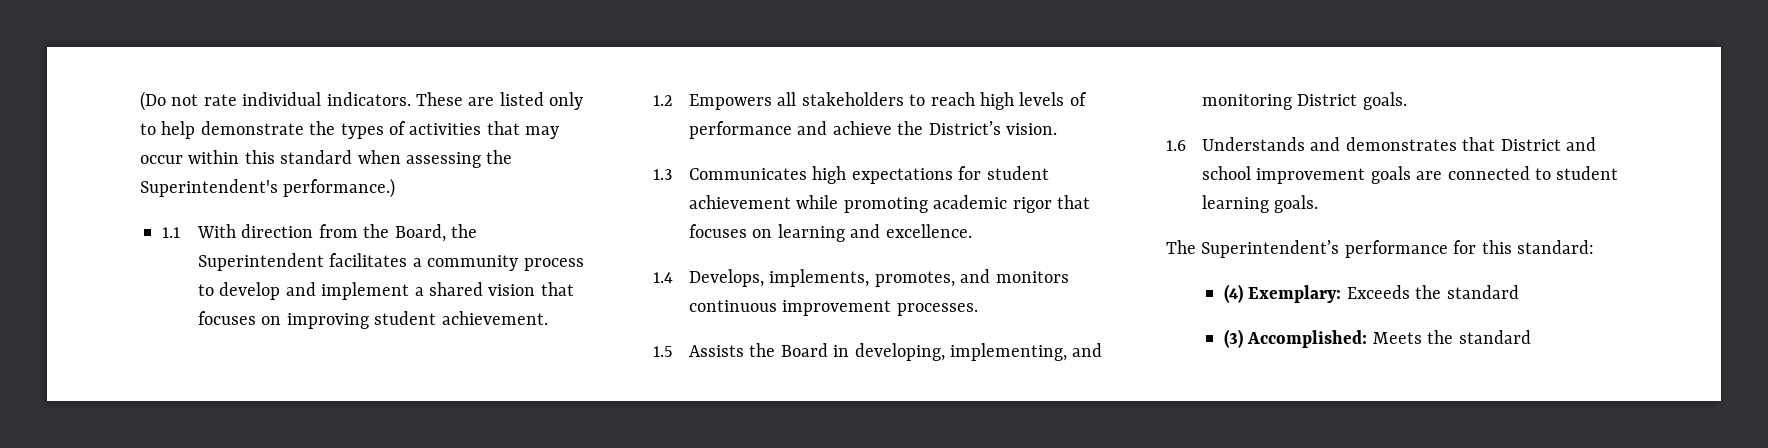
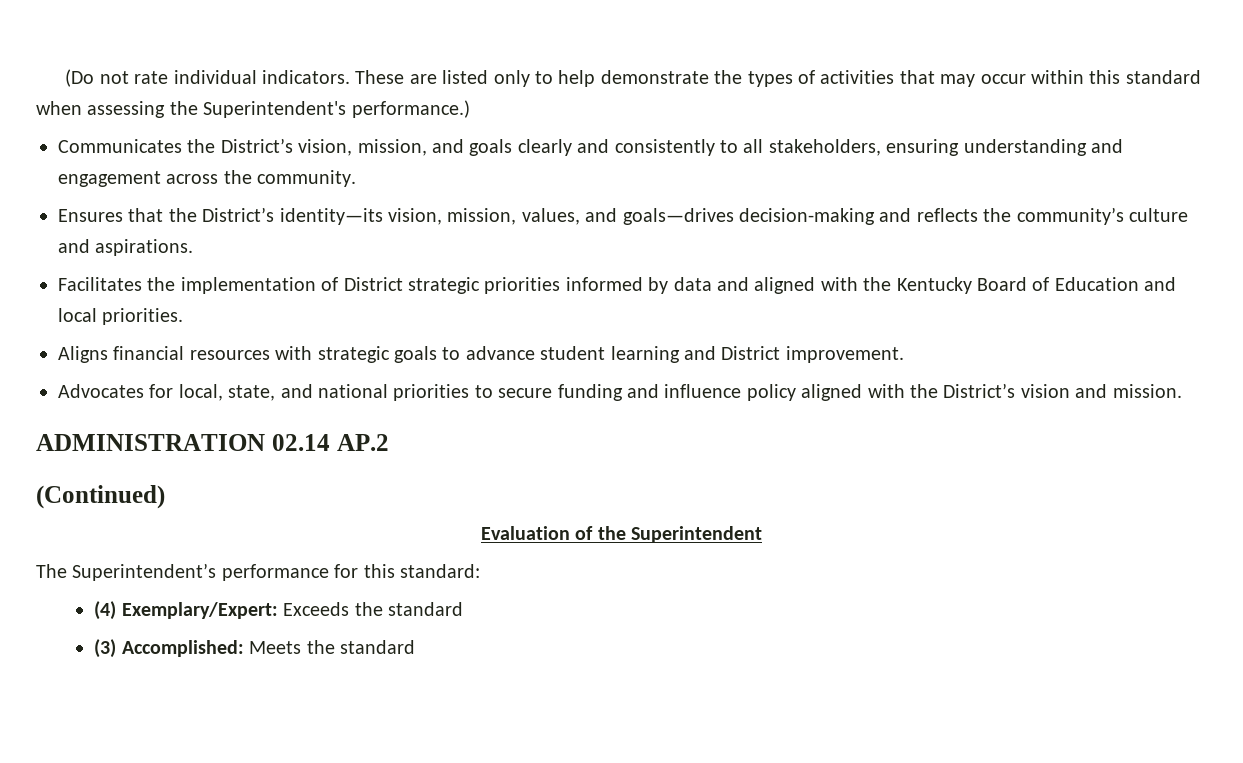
[162,224,478,242] [198,253,584,271] [198,282,574,300] [198,311,548,329] [653,92,1087,110] [689,121,1058,139] [653,166,1049,184] [689,195,1091,213] [689,224,972,242] [653,269,1069,287] [689,300,978,316] [653,343,1103,361] [1202,92,1407,110] [1166,137,1597,151] [1202,166,1619,184] [1202,195,1319,213] 1.1 With direction from the Board, the Superintendent facilitates a community process to develop and implement a shared vision that focuses on improving student achievement. // 1.2 Empowers all stakeholders to reach high levels of performance and achieve the District’s vision. // 1.3 Communicates high expectations for student achievement while promoting academic rigor that focuses on learning and excellence. // 1.4 Develops, implements, promotes, and monitors continuous improvement processes. // 1.5 Assists the Board in developing, implementing, and monitoring District goals. // 1.6 Understands and demonstrates that District and school improvement goals are connected to student learning goals. -> [58,138,1123,156] [58,170,357,187] [58,207,1188,225] [58,239,194,256] [58,277,1177,294] [58,308,184,325] [58,346,904,363] [58,383,1182,401] [36,434,389,451] [36,485,165,509] [480,526,763,543] Communicates the District’s vision, mission, and goals clearly and consistently to all stakeholders, ensuring understanding and engagement across the community. // Ensures that the District’s identity—its vision, mission, values, and goals—drives decision-making and reflects the community’s culture and aspirations. // Facilitates the implementation of District strategic priorities informed by data and aligned with the Kentucky Board of Education and local priorities. // Aligns financial resources with strategic goals to advance student learning and District improvement. // Advocates for local, state, and national priorities to secure funding and influence policy aligned with the District’s vision and mission. // ADMINISTRATION 02.14 AP.2 // (Continued) // Evaluation of the Superintendent
[1248,285,1342,303] Exemplary: -> [121,602,278,619] Exemplary/Expert:

